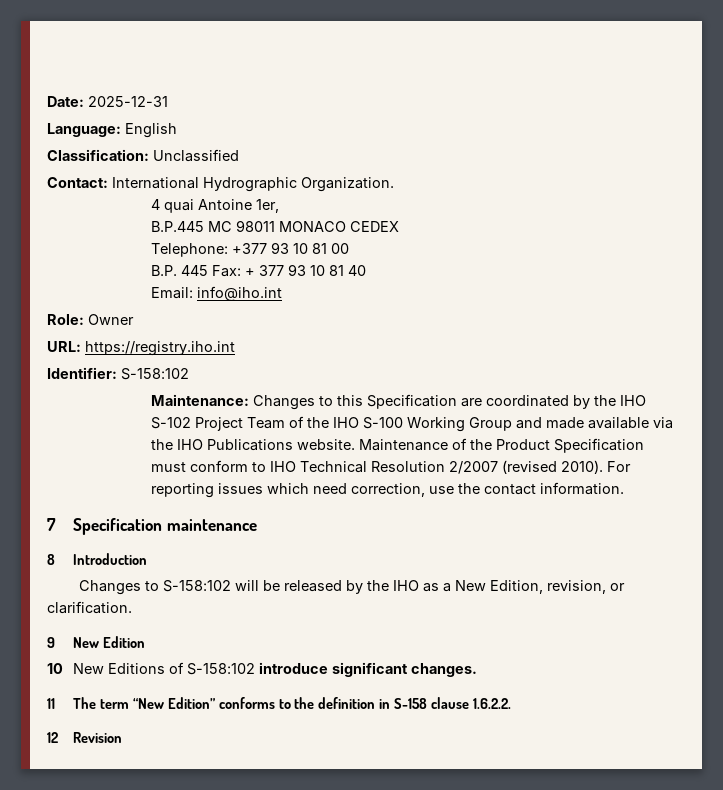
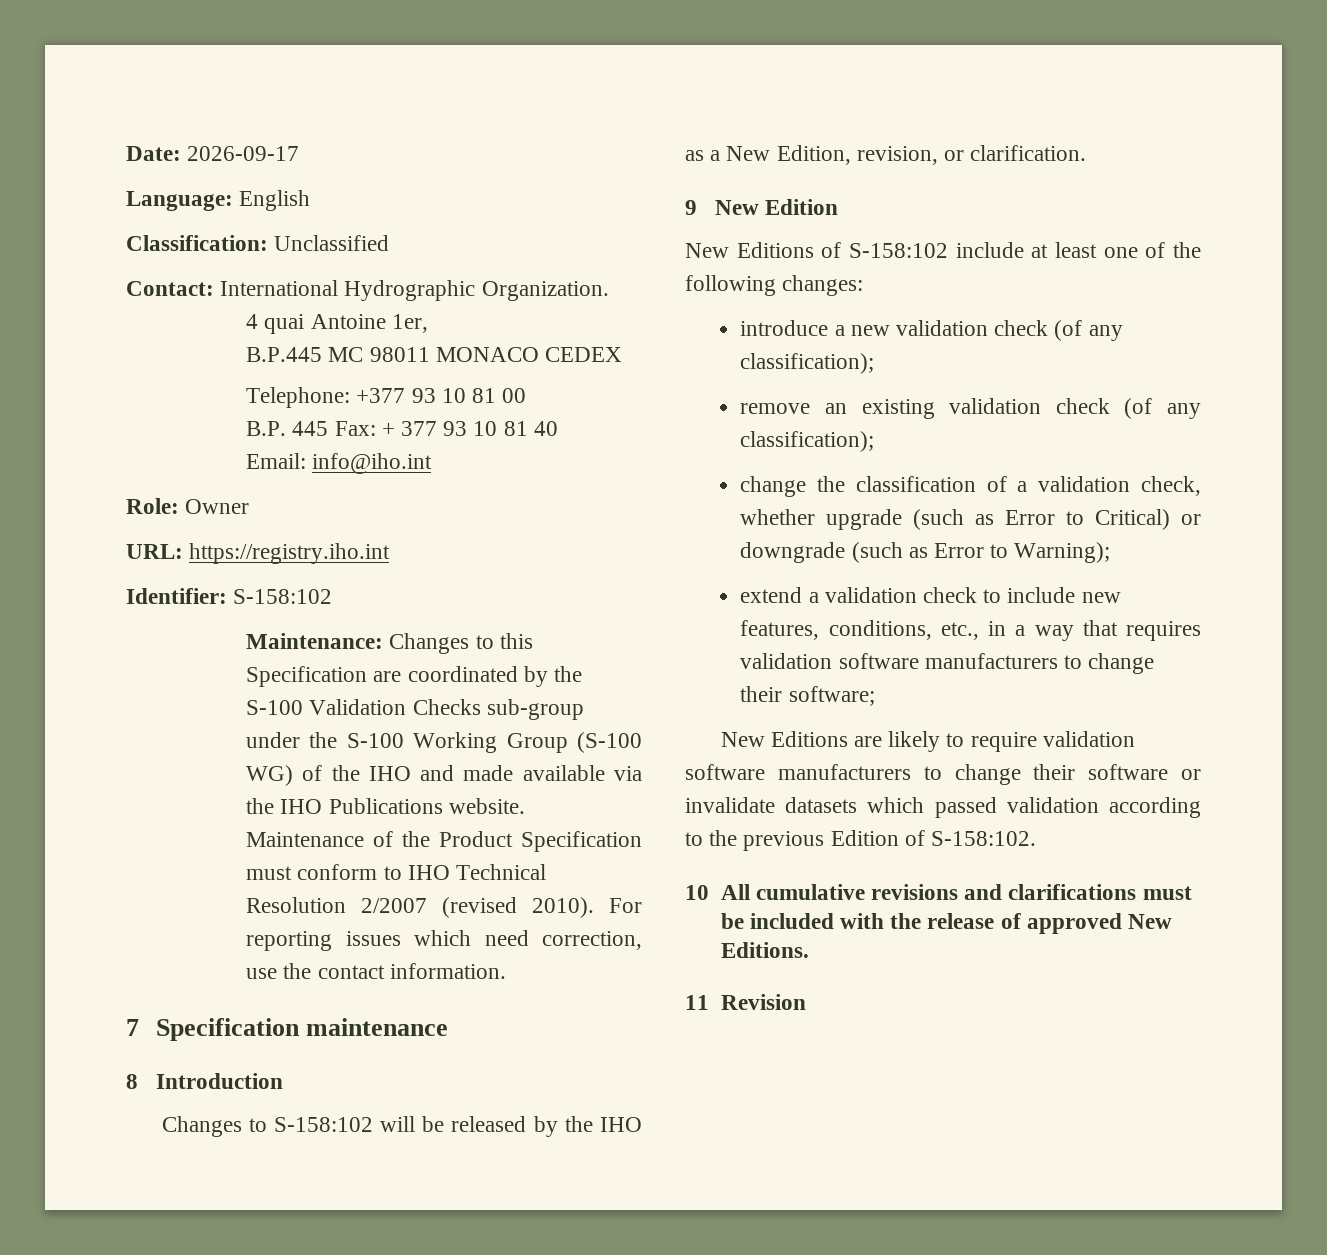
[88,96,168,107] 2025-12-31 -> [187,146,300,161] 2026-09-17
[619,395,646,406] [150,416,512,432] IHO S-102 Project Team of the IHO S-100 Working Group -> [246,699,584,720] [246,732,642,753] [246,765,411,786] S-100 Validation Checks sub-group under the S-100 Working Group (S-100 WG) of the IHO
[47,663,63,674] 10 -> (839, 207) none
[258,662,477,677] [47,697,512,709] [47,732,58,743] introduce significant changes. // 11 The term “New Edition” conforms to the definition in S-158 clause 1.6.2.2. // 12 -> [955,242,1201,258] [685,275,864,296] [740,320,1123,341] [740,353,875,374] [740,398,1201,419] [740,431,875,452] [740,476,1201,497] [740,509,1201,530] [740,542,1111,563] [740,587,1121,603] [740,620,1201,641] [740,653,1155,674] [740,686,875,706] [720,731,1135,752] [685,764,1201,785] [685,797,1201,818] [685,830,1037,851] [685,884,1192,900] [720,913,1172,934] [720,942,809,958] [685,995,709,1010] include at least one of the following changes: // introduce a new validation check (of any classification); // remove an existing validation check (of any classification); // change the classification of a validation check, whether upgrade (such as Error to Critical) or downgrade (such as Error to Warning); // extend a validation check to include new features, conditions, etc., in a way that requires validation software manufacturers to change their software; // New Editions are likely to require validation software manufacturers to change their software or invalidate datasets which passed validation according to the previous Edition of S-158:102. // 10 All cumulative revisions and clarifications must be included with the release of approved New Editions. // 11

